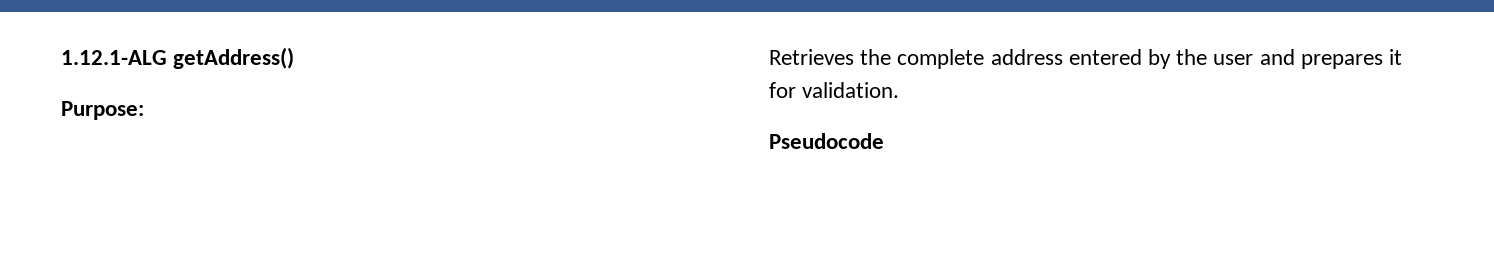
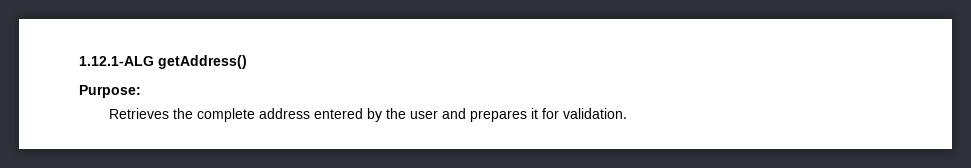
[769,133,884,149] // Pseudocode -> (627, 113) none

